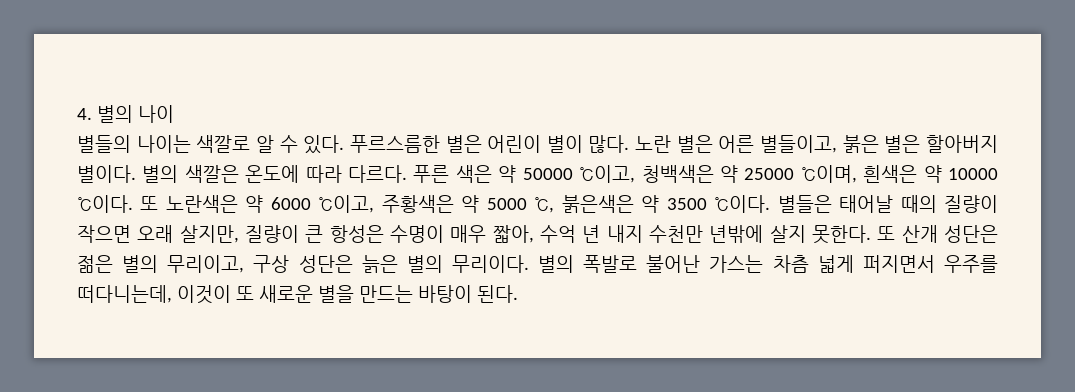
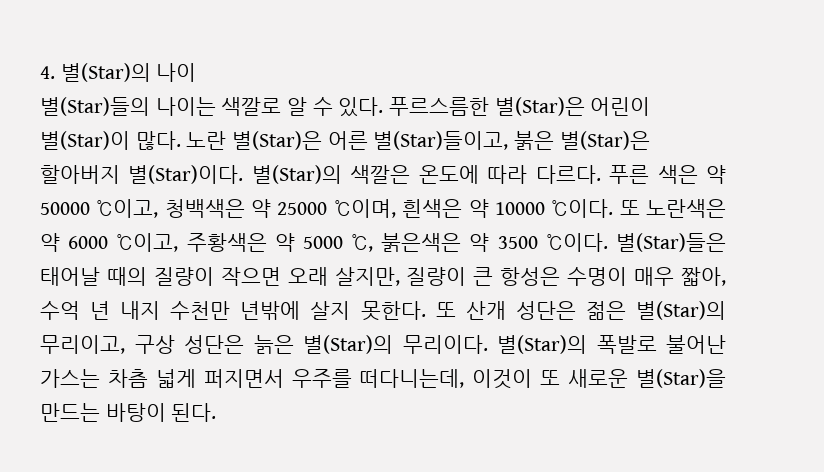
[96,105,133,123] 별의 -> [60,63,151,82] 별(Star)의
[77,135,131,153] 별들의 -> [40,97,150,116] 별(Star)들의
[445,135,998,153] [77,165,179,183] 별은 어린이 별이 많다. 노란 별은 어른 별들이고, 붉은 별은 할아버지 별이다. 별의 -> [494,97,651,116] [40,131,650,150] [40,165,342,184] 별(Star)은 어린이 별(Star)이 많다. 노란 별(Star)은 어른 별(Star)들이고, 붉은 별(Star)은 할아버지 별(Star)이다. 별(Star)의
[777,195,832,213] 별들은 -> [616,233,726,252] 별(Star)들은
[122,255,159,273] 별의 -> [636,301,726,320] 별(Star)의
[406,255,575,273] 별의 무리이다. 별의 -> [303,335,587,354] 별(Star)의 무리이다. 별(Star)의
[317,285,354,303] 별을 -> [636,369,727,388] 별(Star)을

